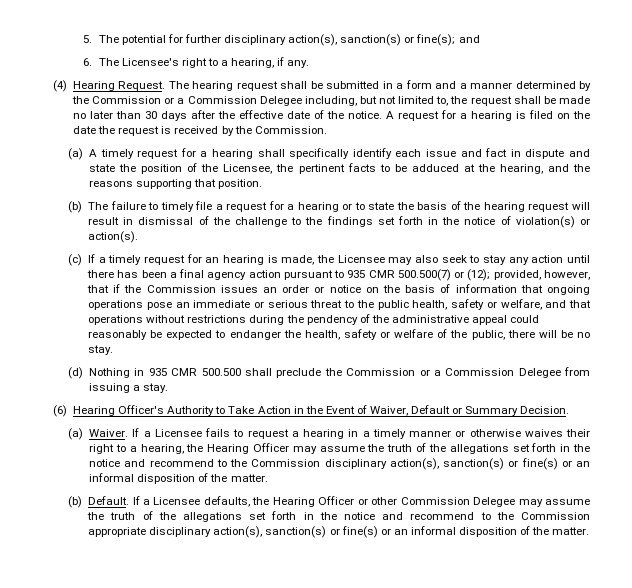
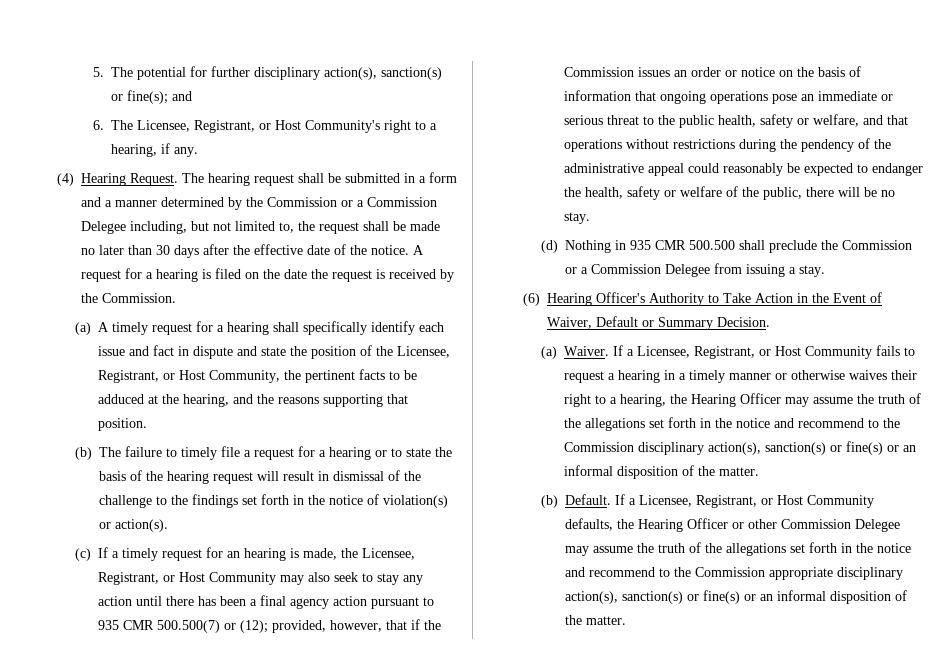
[121,58,179,66] Licensee's -> [136,120,380,133] Licensee, Registrant, or Host Community's
(273, 169) none -> [97,370,280,383] Registrant, or Host Community,
[337,255,385,263] Licensee -> [361,548,415,560] [97,572,276,585] Licensee, Registrant, or Host Community
[154,429,202,437] Licensee -> [636,346,872,359] Licensee, Registrant, or Host Community
[153,497,201,505] Licensee -> [638,495,874,508] Licensee, Registrant, or Host Community

